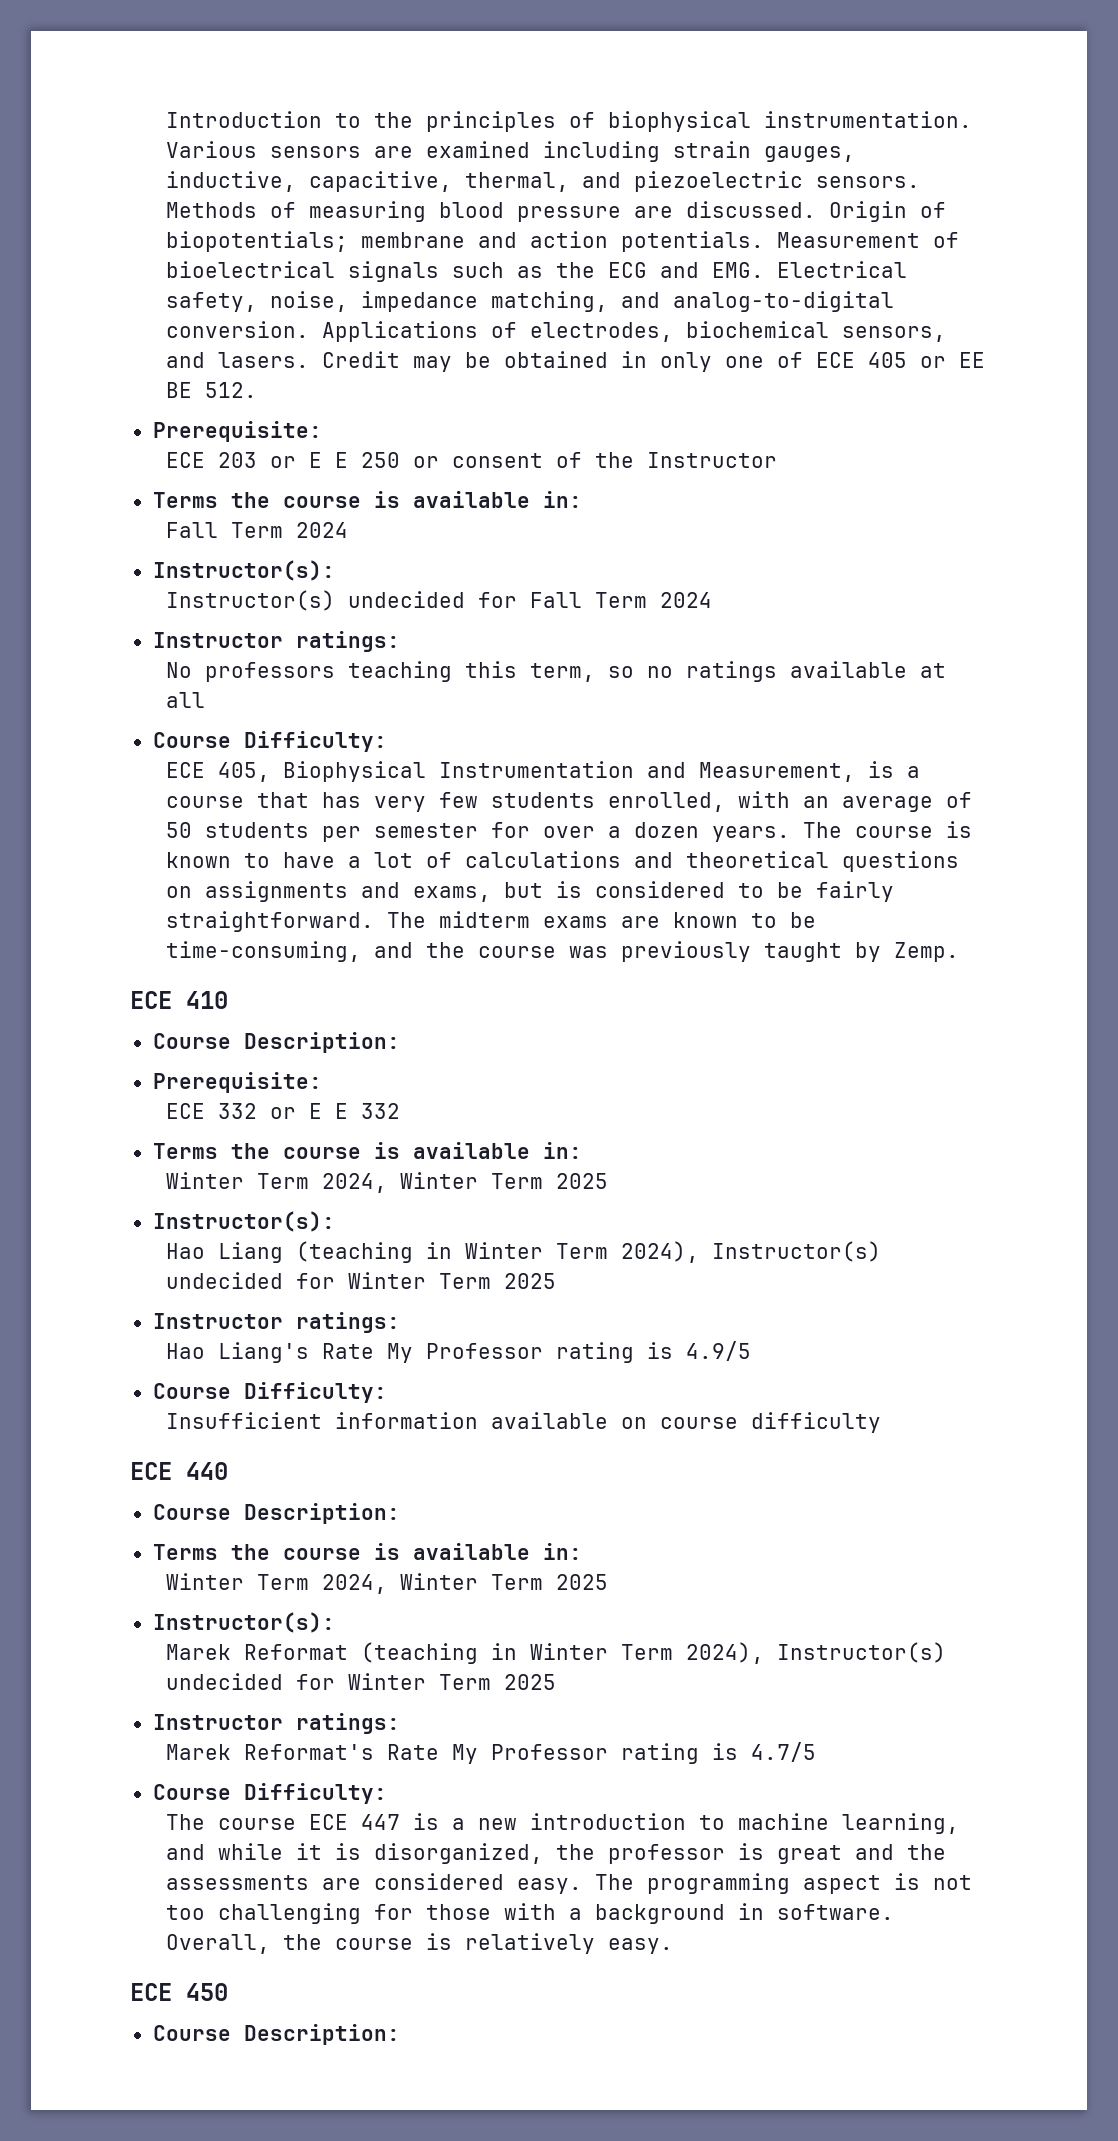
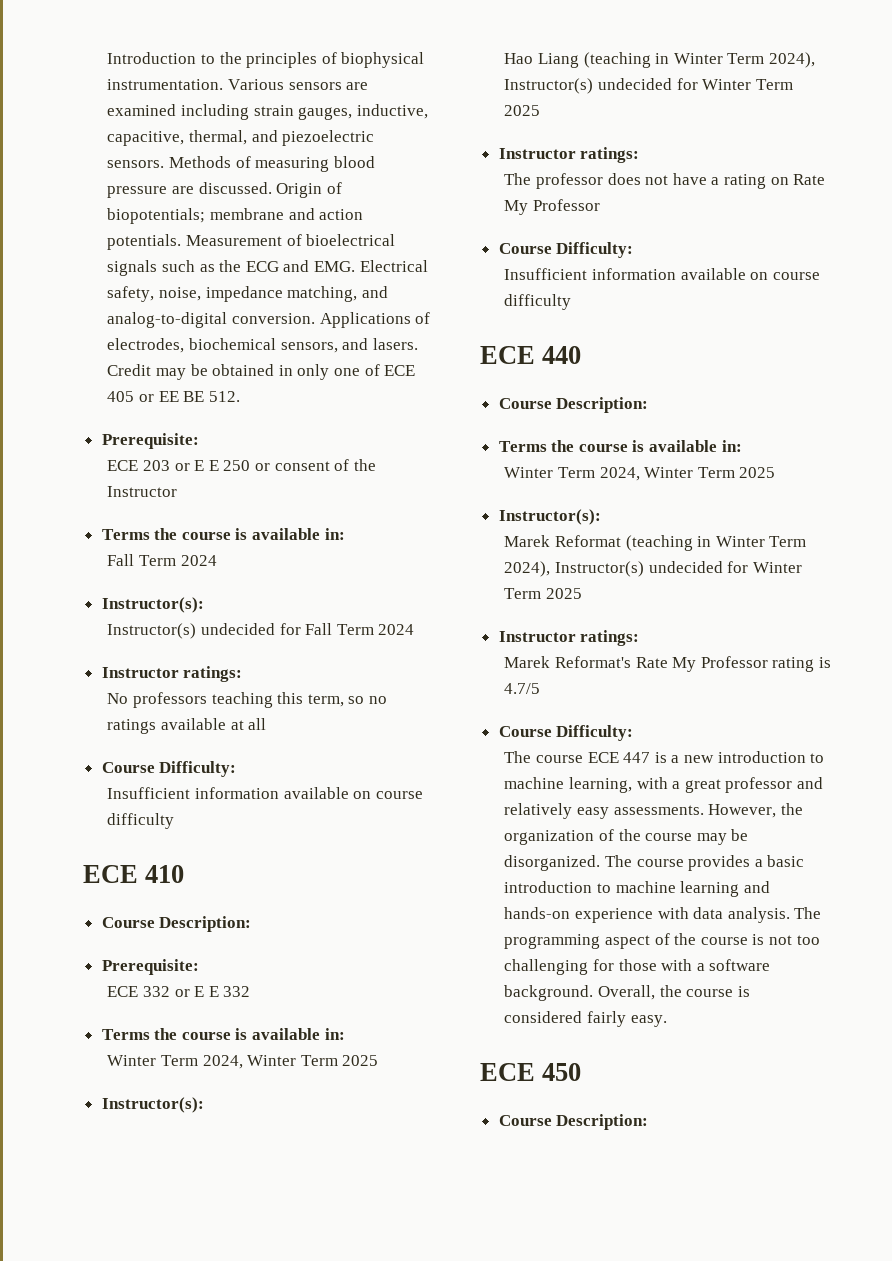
[165,761,920,782] [165,791,972,812] [165,821,972,842] [165,851,959,872] [165,881,894,902] [165,911,816,932] [165,941,959,962] ECE 405, Biophysical Instrumentation and Measurement, is a course that has very few students enrolled, with an average of 50 students per semester for over a dozen years. The course is known to have a lot of calculations and theoretical questions on assignments and exams, but is considered to be fairly straightforward. The midterm exams are known to be time-consuming, and the course was previously taught by Zemp. -> [107,787,423,799] [107,813,175,829] Insufficient information available on course difficulty
[165,1341,751,1363] Hao Liang's Rate My Professor rating is 4.9/5 -> [504,173,826,189] [504,199,601,215] The professor does not have a rating on Rate My Professor
[165,1843,946,1864] [165,1873,881,1894] and while it is disorganized, the professor is great and the assessments are considered easy. The programming aspect -> [636,777,824,793] [504,803,803,819] [504,829,749,845] [504,855,805,871] [504,881,770,897] [504,907,822,923] [504,933,748,949] with a great professor and relatively easy assessments. However, the organization of the course may be disorganized. The course provides a basic introduction to machine learning and hands-on experience with data analysis. The programming aspect of the course
[594,1903,894,1924] background in software. -> [709,959,771,971] [504,985,594,1001] software background.
[464,1933,595,1954] relatively -> [504,1011,627,1027] considered fairly

